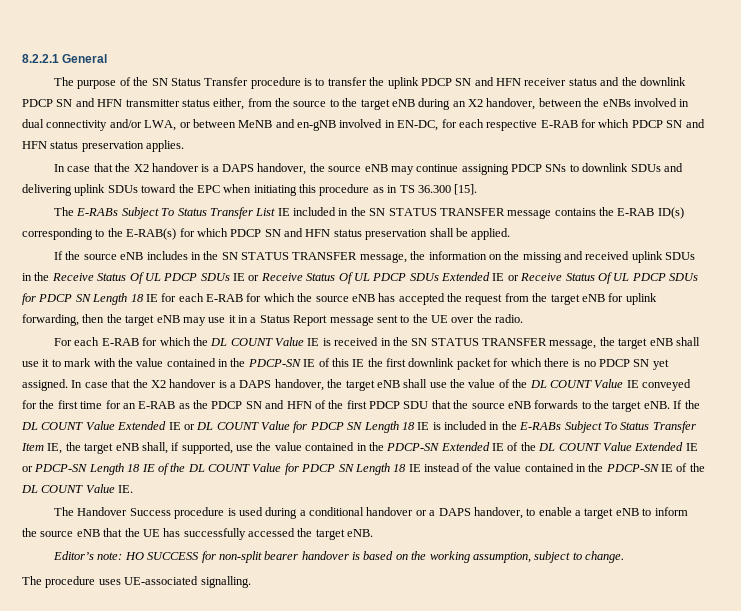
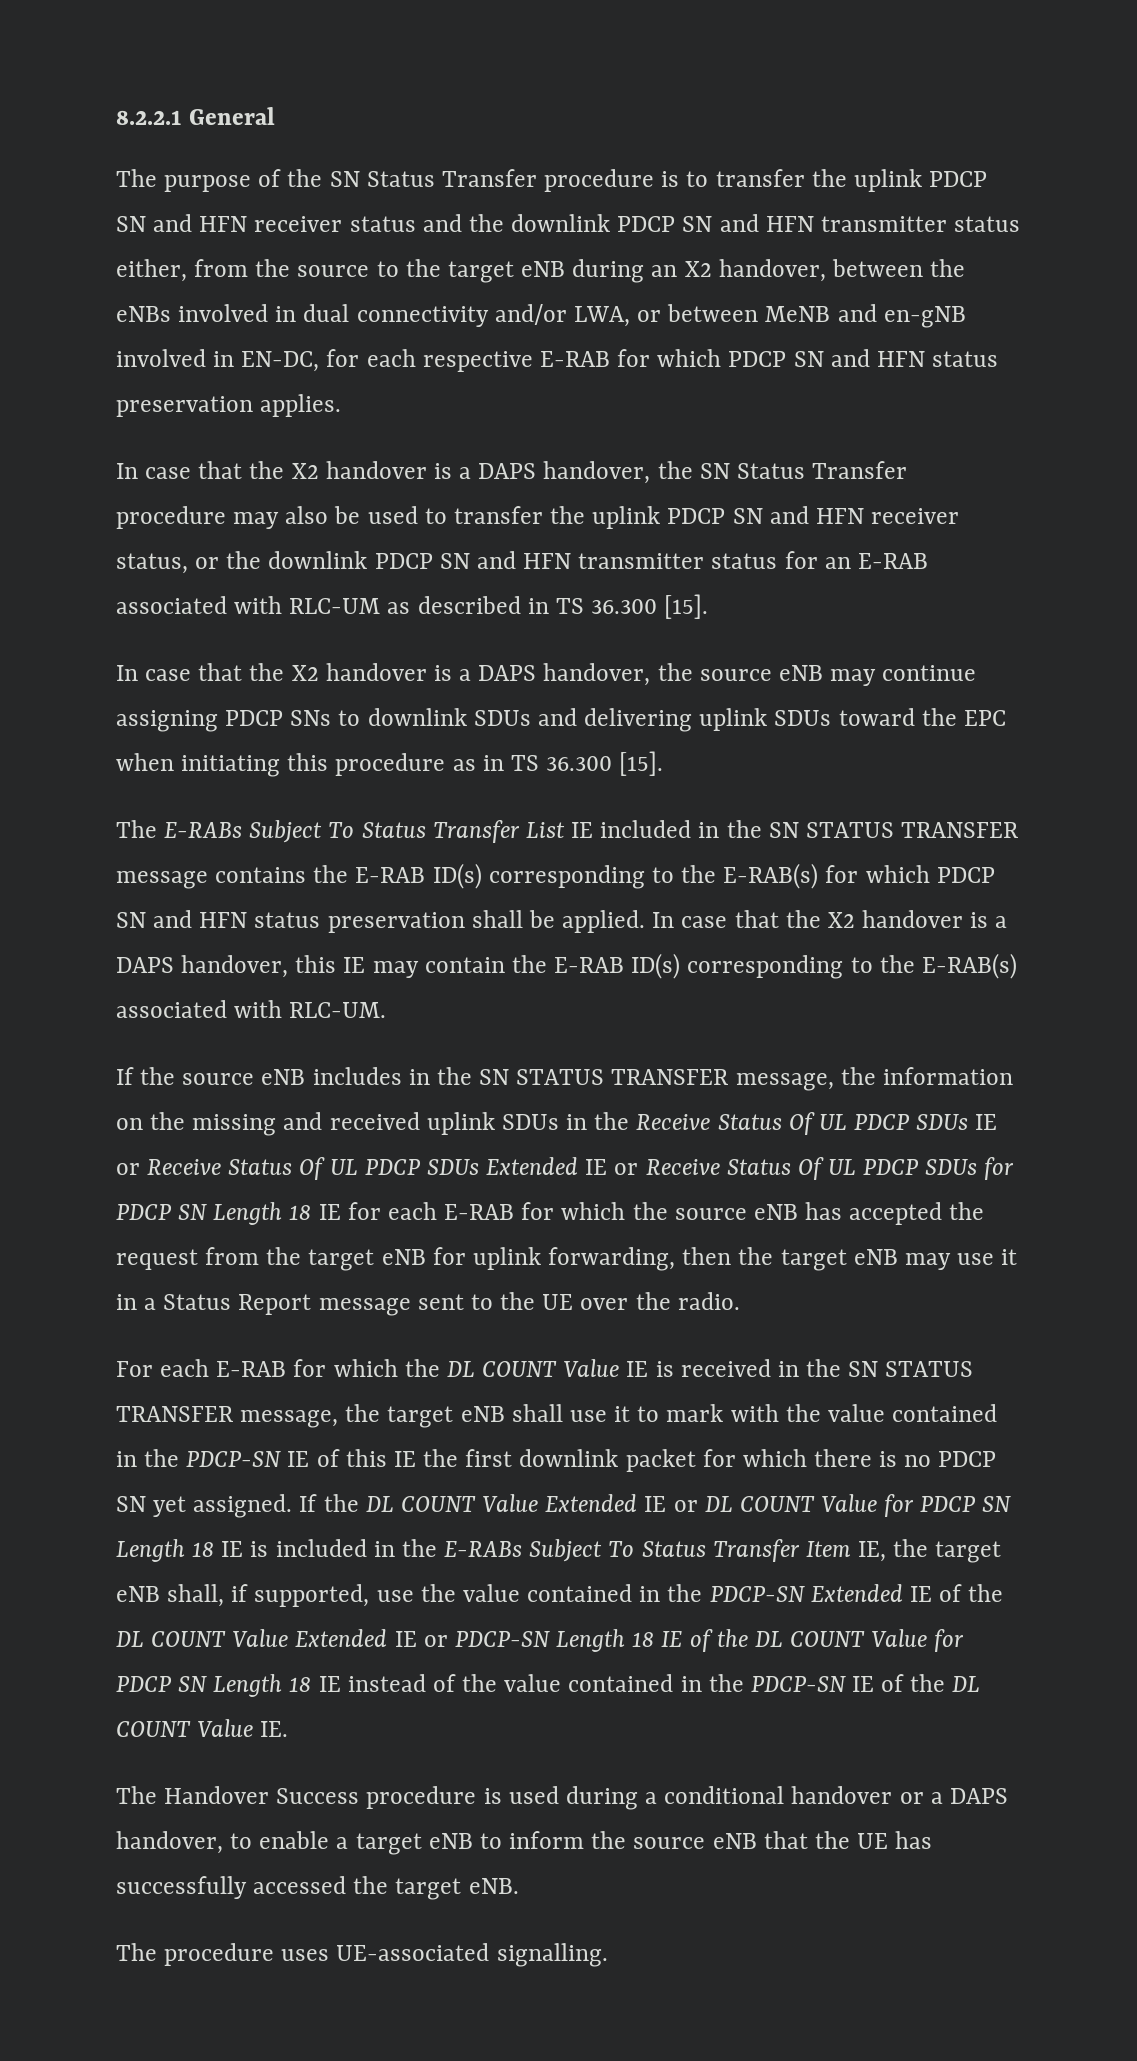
(185, 146) none -> [116,461,908,484] [116,506,960,529] [116,551,928,574] [116,594,709,619] // In case that the X2 handover is a DAPS handover, the SN Status Transfer procedure may also be used to transfer the uplink PDCP SN and HFN receiver status, or the downlink PDCP SN and HFN transmitter status for an E-RAB associated with RLC-UM as described in TS 36.300 [15].
(511, 234) none -> [652,910,1008,928] [116,953,1017,979] [116,1000,387,1018] In case that the X2 handover is a DAPS handover, this IE may contain the E-RAB ID(s) corresponding to the E-RAB(s) associated with RLC-UM.
[71,379,691,391] [22,400,670,412] In case that the X2 handover is a DAPS handover, the target eNB shall use the value of the DL COUNT Value IE conveyed for the first time for an E-RAB as the PDCP SN and HFN of the first PDCP SDU that the source eNB forwards to the target eNB. -> (293, 1506) none
[53,551,625,563] // Editor’s note: HO SUCCESS for non-split bearer handover is based on the working assumption, subject to change. -> (519, 1886) none

